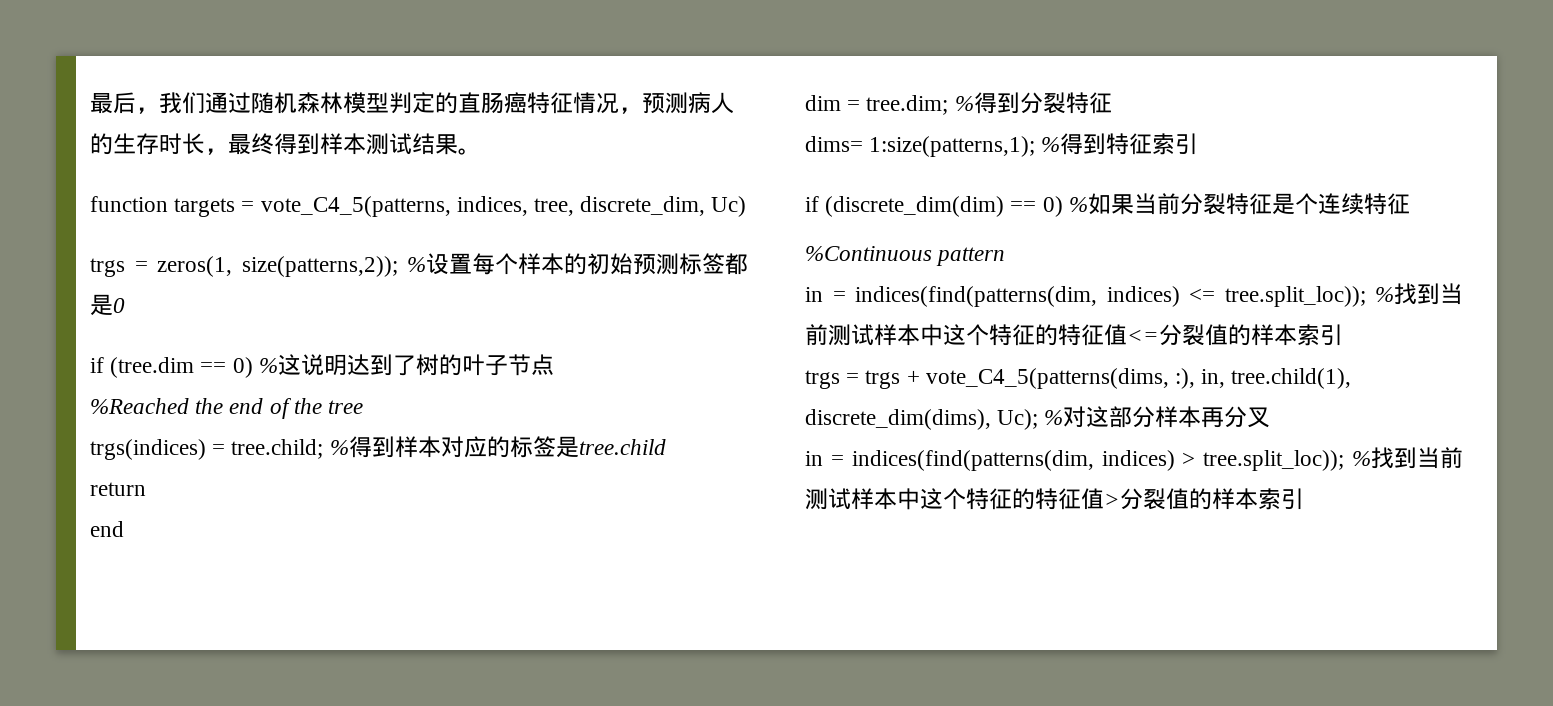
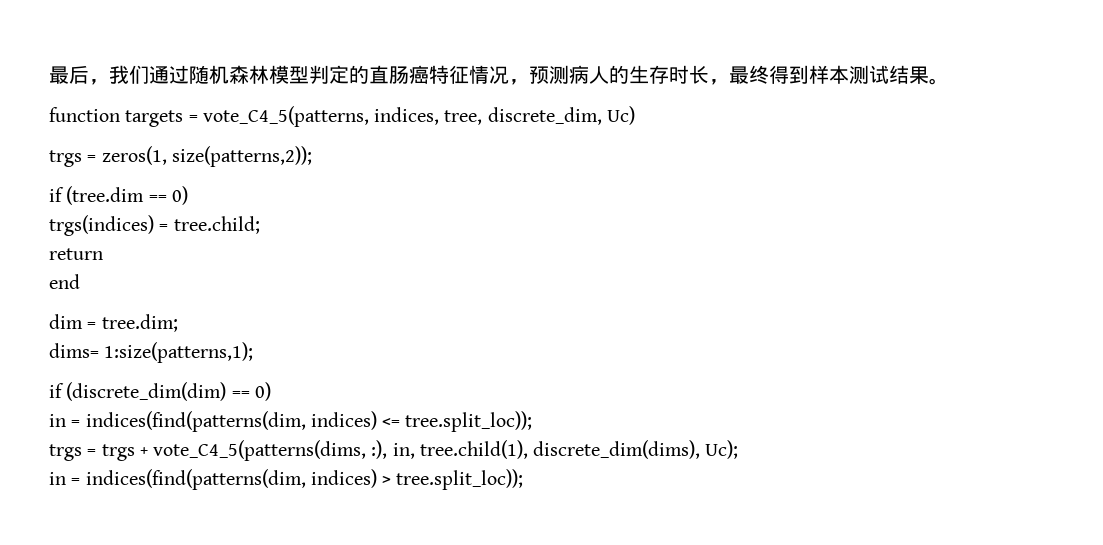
[407,253,748,275] [90,294,125,316] [90,354,554,378] [90,398,364,419] [90,436,666,460] %设置每个样本的初始预测标签都是0 // if (tree.dim == 0) %这说明达到了树的叶子节点 // %Reached the end of the tree // trgs(indices) = tree.child; %得到样本对应的标签是tree.child -> [49,186,188,205] [49,215,260,236] // if (tree.dim == 0) // trgs(indices) = tree.child;
[954,92,1112,114] [805,133,1199,157] [805,193,1410,217] [805,246,1006,266] %得到分裂特征 // dims= 1:size(patterns,1); %得到特征索引 // if (discrete_dim(dim) == 0) %如果当前分裂特征是个连续特征 // %Continuous pattern -> [49,342,254,363] [49,382,271,401] // dims= 1:size(patterns,1); // if (discrete_dim(dim) == 0)
[1375,283,1463,305] [805,324,1343,346] %找到当前测试样本中这个特征的特征值<=分裂值的样本索引 -> (533, 421) none
[1044,406,1271,428] %对这部分样本再分叉 -> (739, 449) none
[1352,447,1463,469] [805,488,1304,510] %找到当前测试样本中这个特征的特征值>分裂值的样本索引 -> (524, 479) none

